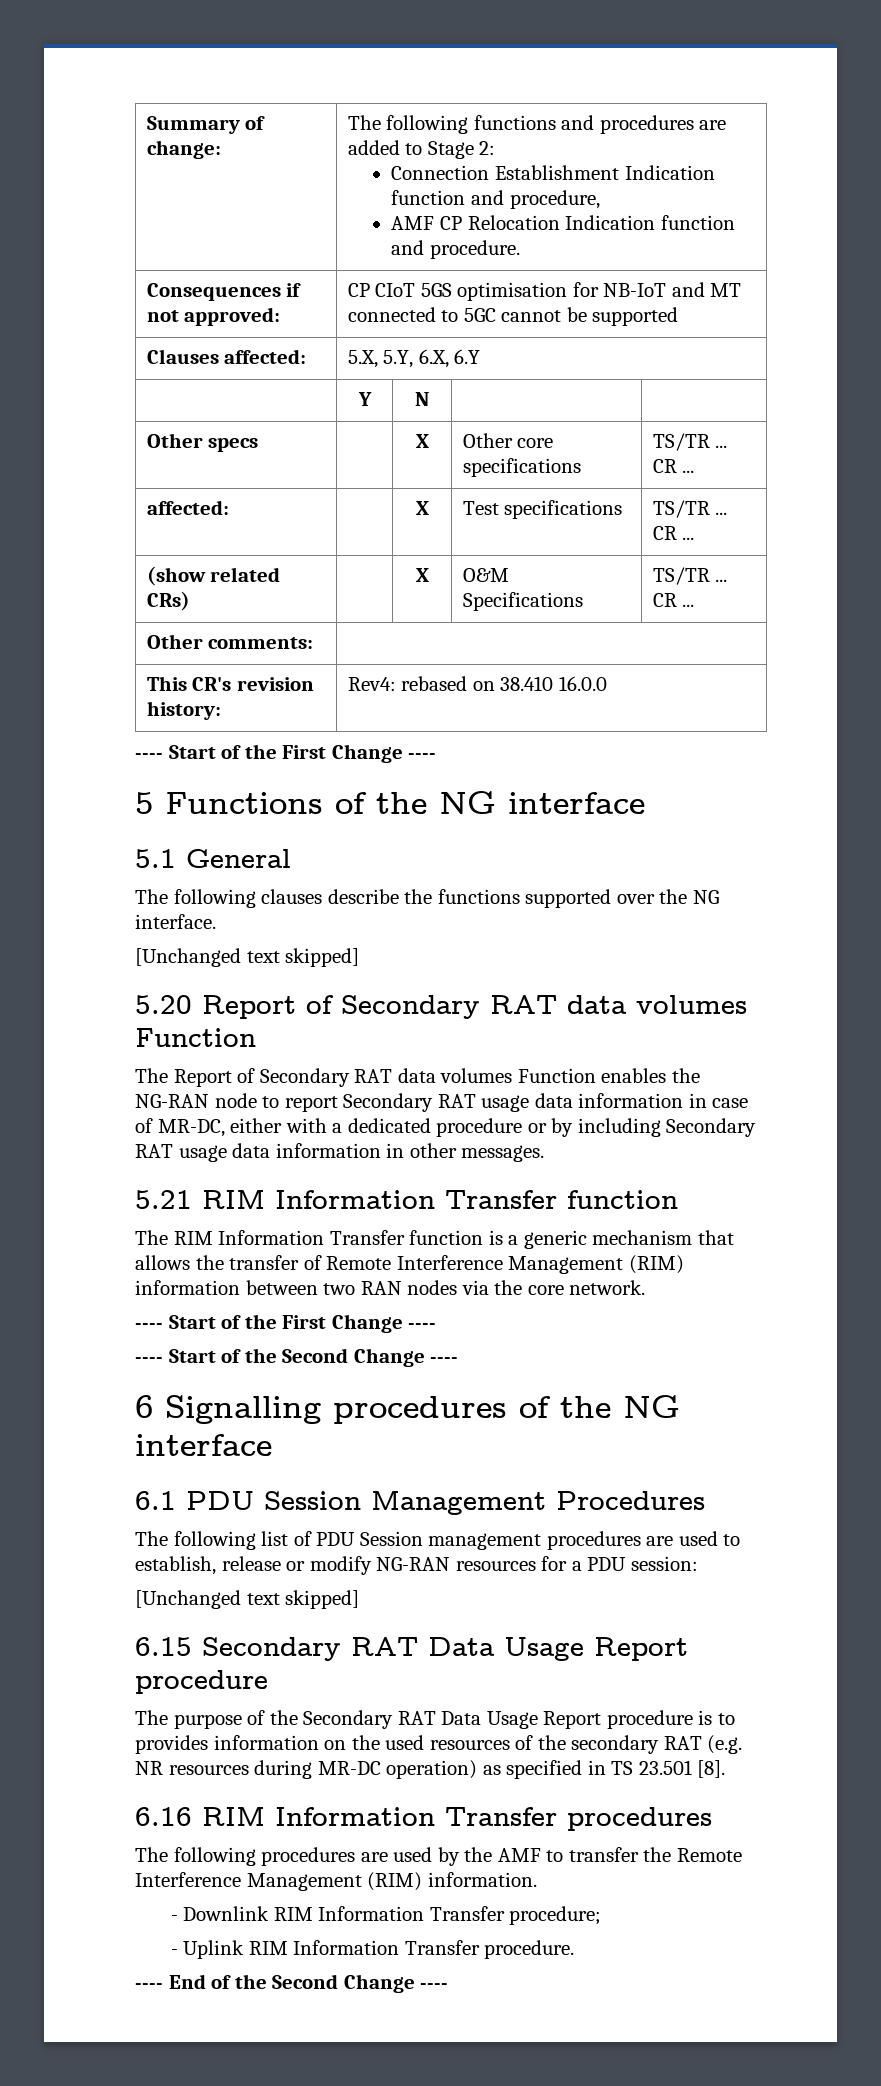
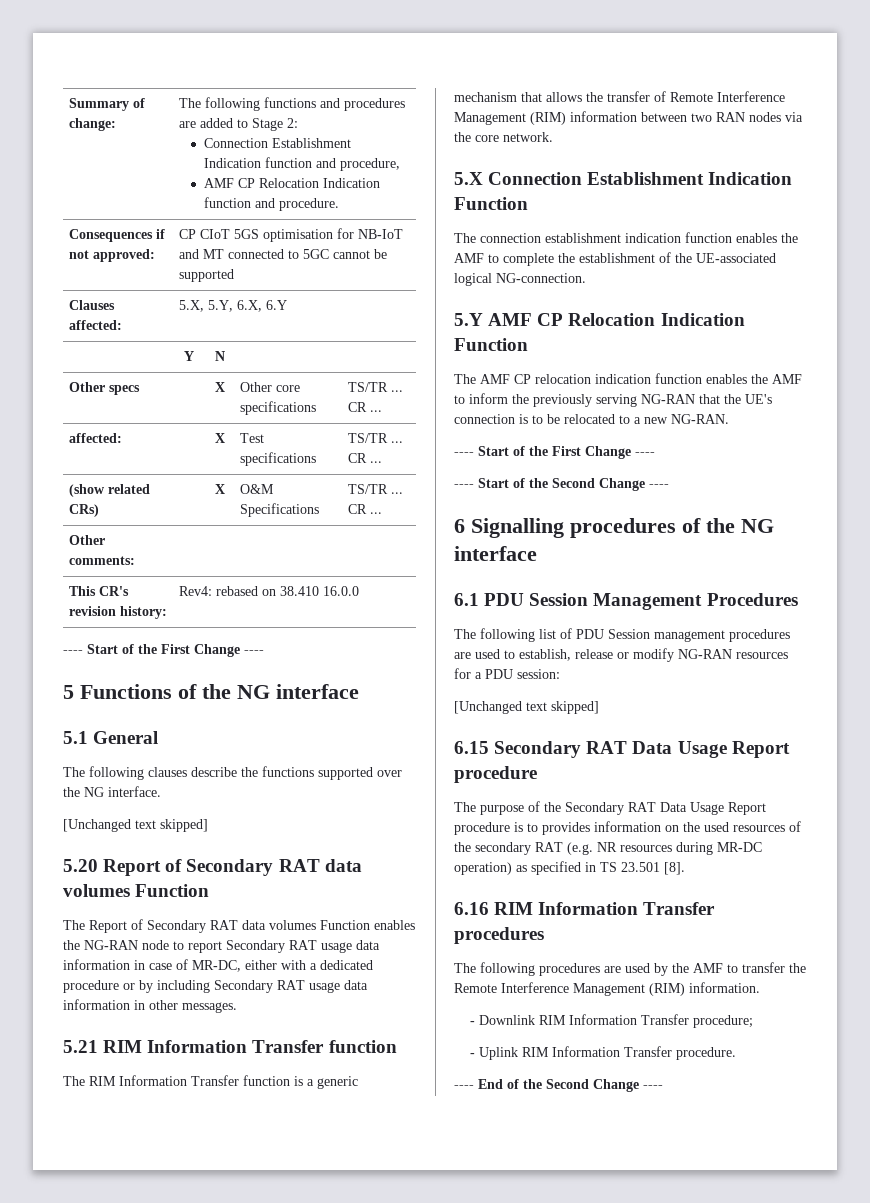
(646, 1287) none -> [454,172,793,185] [454,197,528,210] [454,232,798,243] [454,252,776,266] [454,273,586,286] [454,313,745,326] [454,338,528,351] [454,373,802,384] [454,393,772,407] [454,414,729,424] // 5.X Connection Establishment Indication Function // The connection establishment indication function enables the AMF to complete the establishment of the UE-associated logical NG-connection. // 5.Y AMF CP Relocation Indication Function // The AMF CP relocation indication function enables the AMF to inform the previously serving NG-RAN that the UE's connection is to be relocated to a new NG-RAN.

